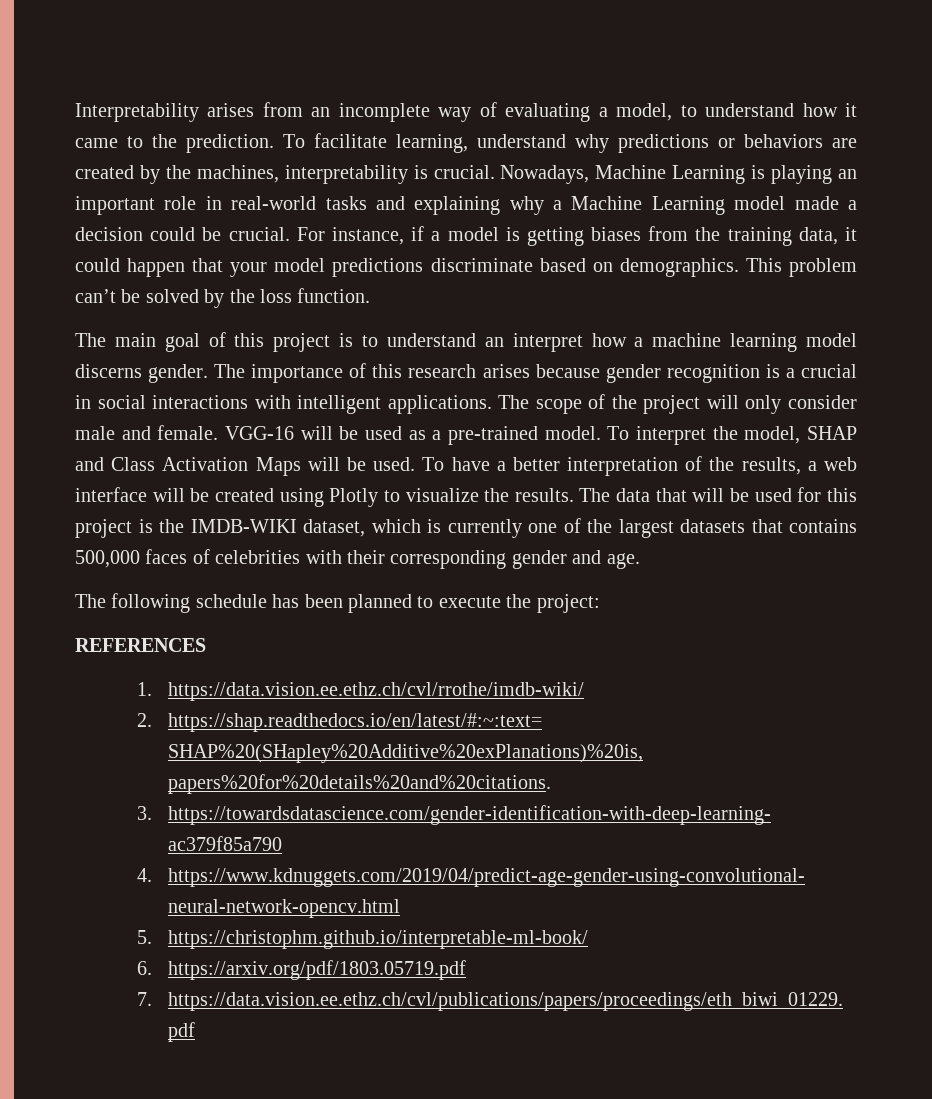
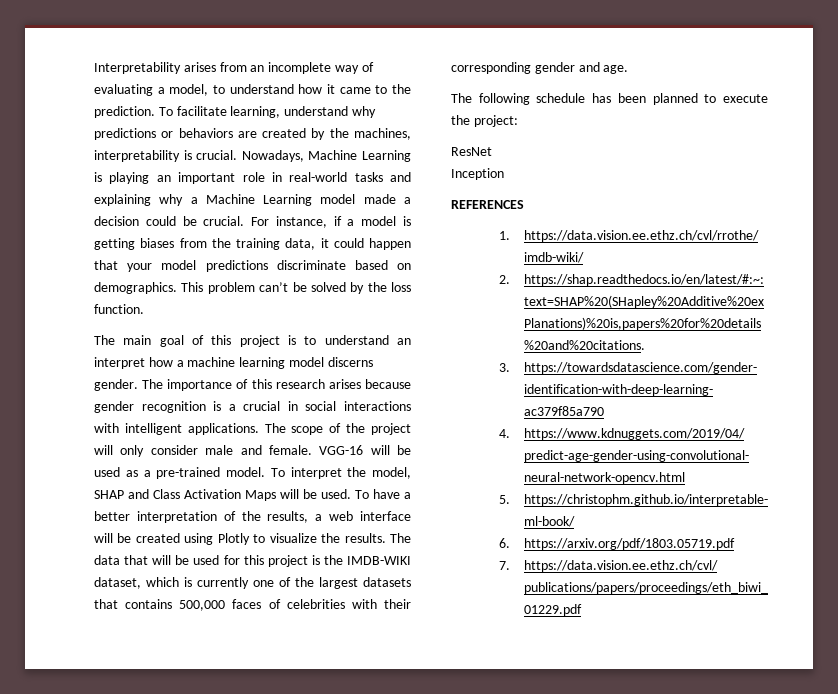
(600, 603) none -> [451,147,492,156] [451,168,504,180] // ResNet // Inception

